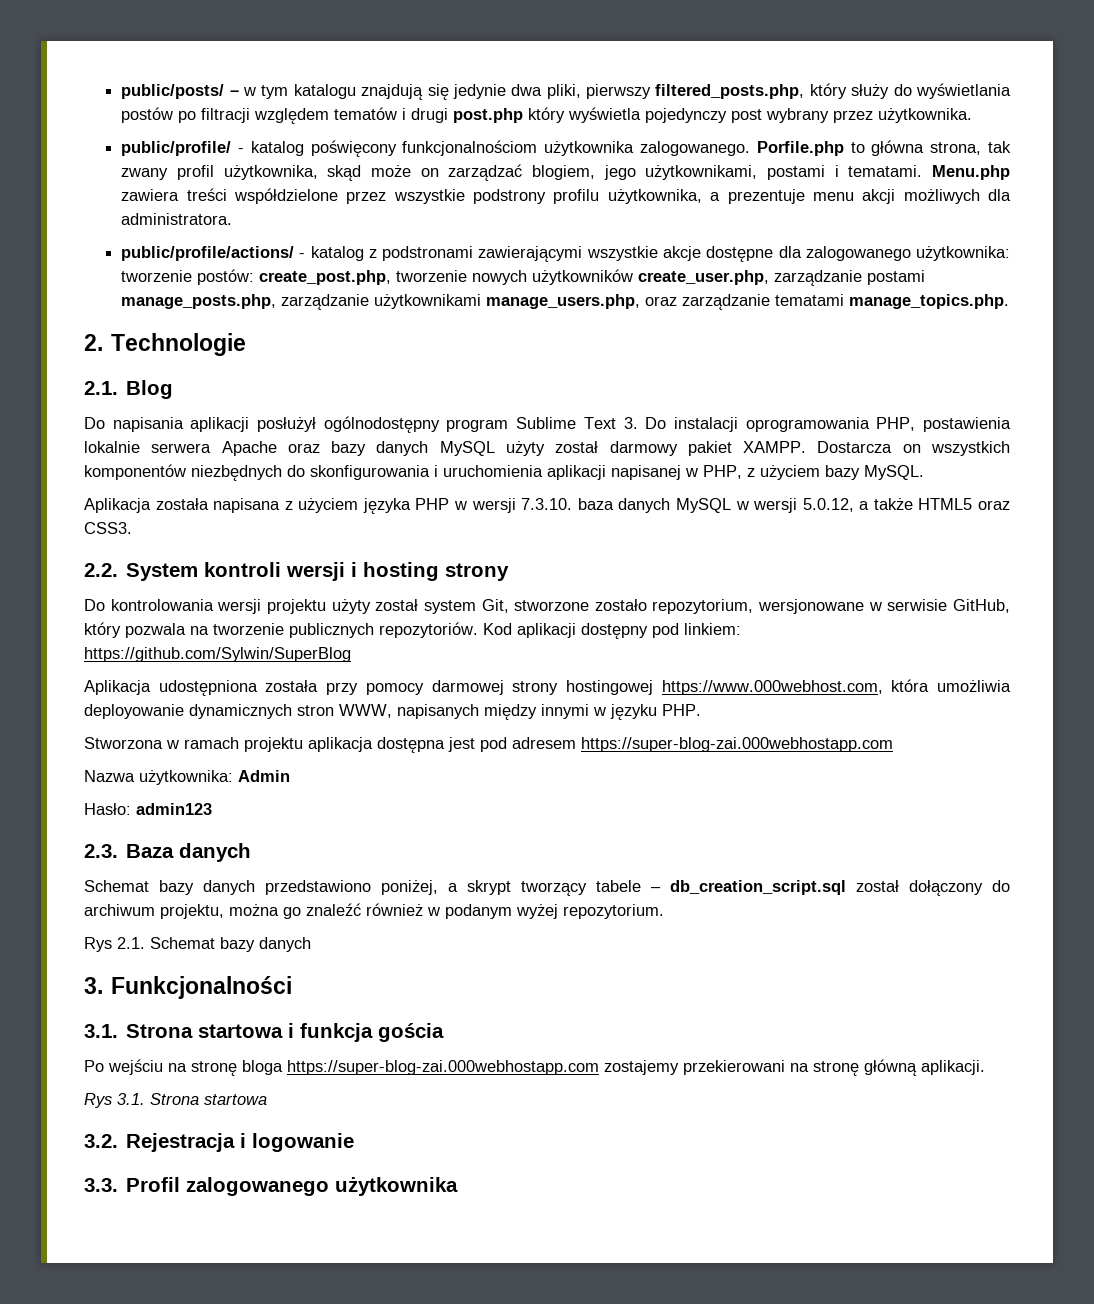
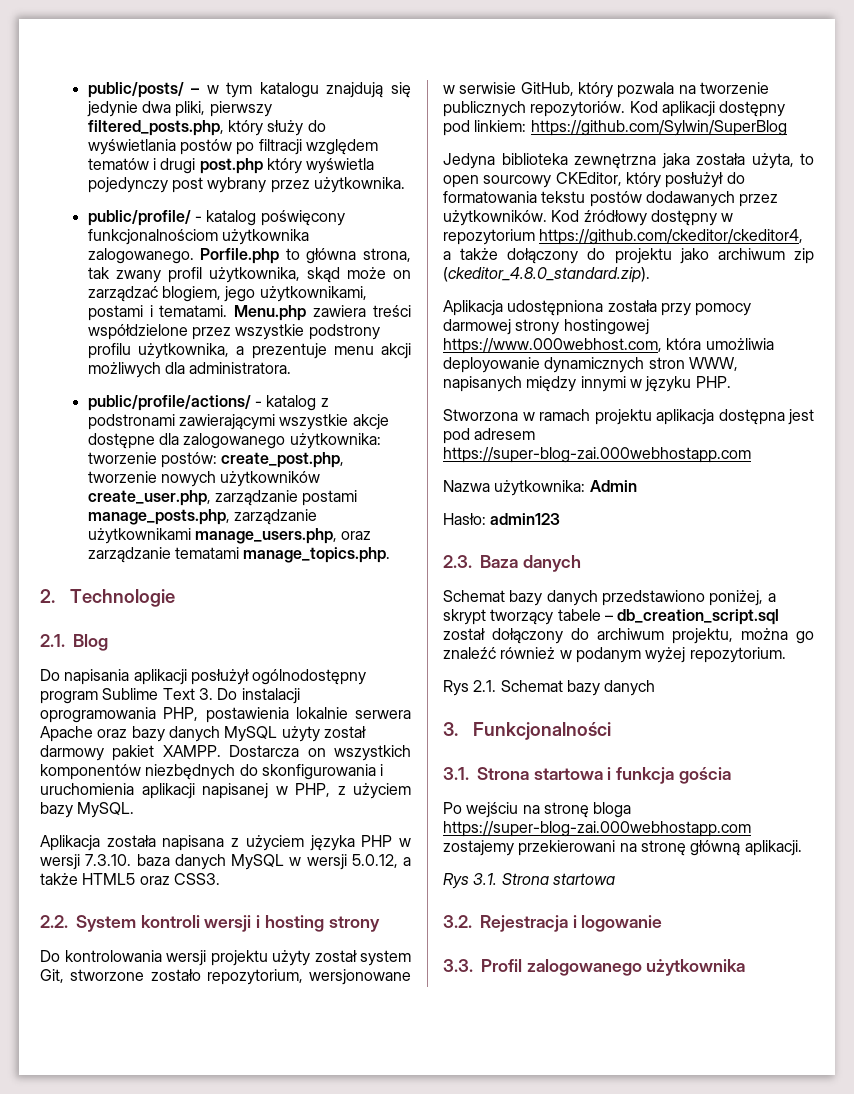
(351, 654) none -> [443,153,814,169] [443,172,745,188] [443,191,779,207] [443,210,734,226] [443,229,804,245] [443,248,814,264] [443,267,650,283] // Jedyna biblioteka zewnętrzna jaka została użyta, to open sourcowy CKEditor, który posłużył do formatowania tekstu postów dodawanych przez użytkowników. Kod źródłowy dostępny w repozytorium https://github.com/ckeditor/ckeditor4, a także dołączony do projektu jako archiwum zip (ckeditor_4.8.0_standard.zip).

